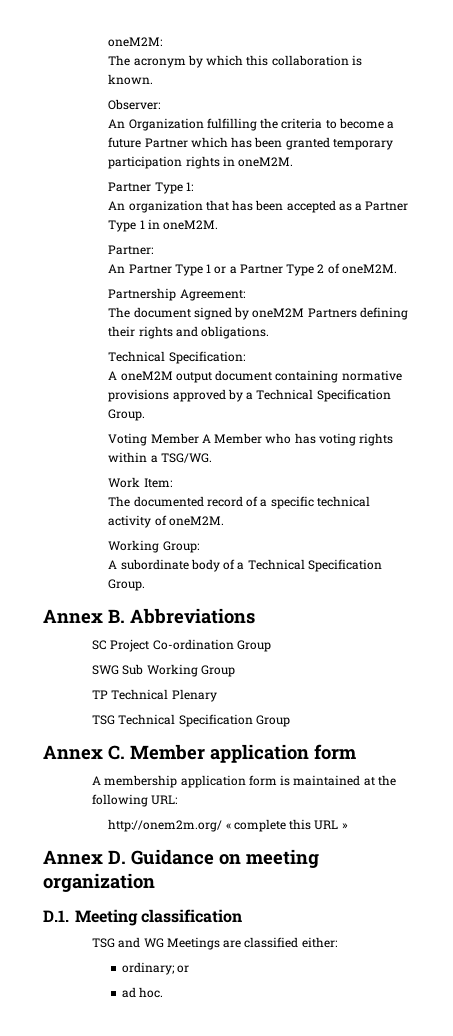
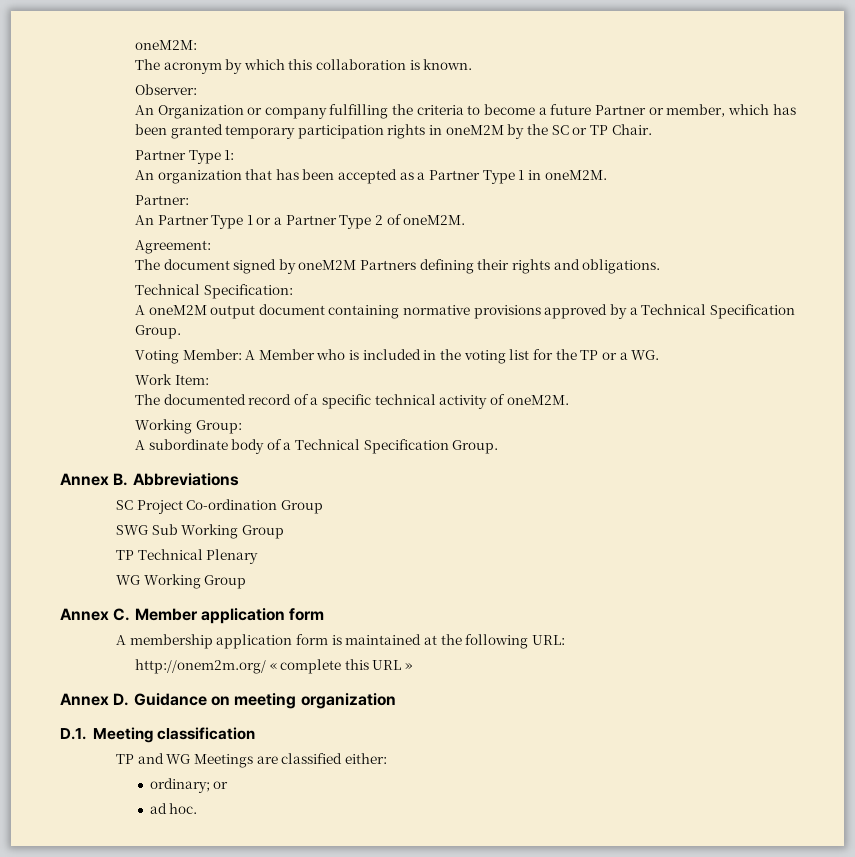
(204, 124) none -> [247,107,327,119] or company
(188, 143) none -> [648,104,726,117] or member,
[238,157,294,167] oneM2M. -> [445,124,652,139] oneM2M by the SC or TP Chair.
[108,288,177,301] Partnership -> (466, 220) none
[150,433,199,444] Member -> [182,349,242,360] Member:
[294,433,394,446] [108,452,212,463] has voting rights within a TSG/WG. -> [349,349,660,364] is included in the voting list for the TP or a WG.
[92,714,253,727] TSG Technical Specification -> [116,574,201,589] WG Working
[92,938,116,948] TSG -> [116,754,135,764] TP

